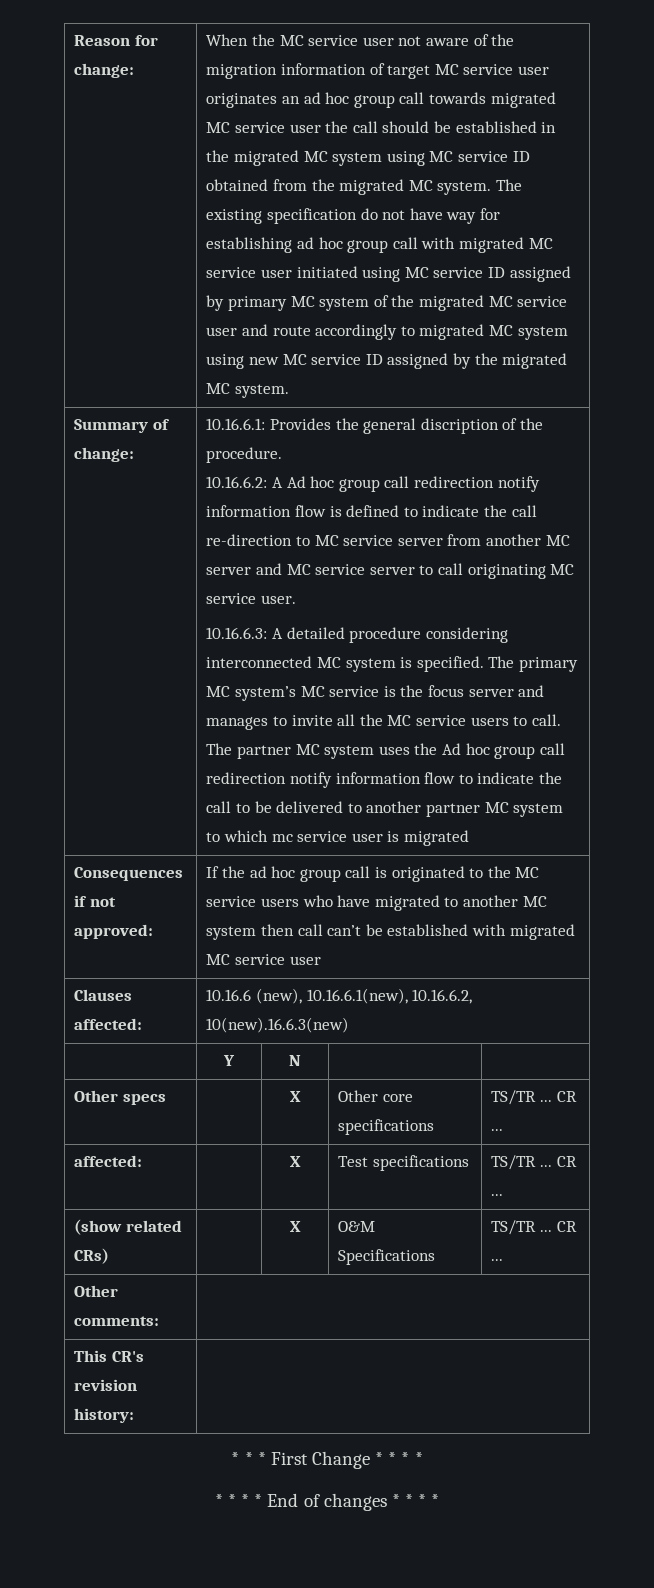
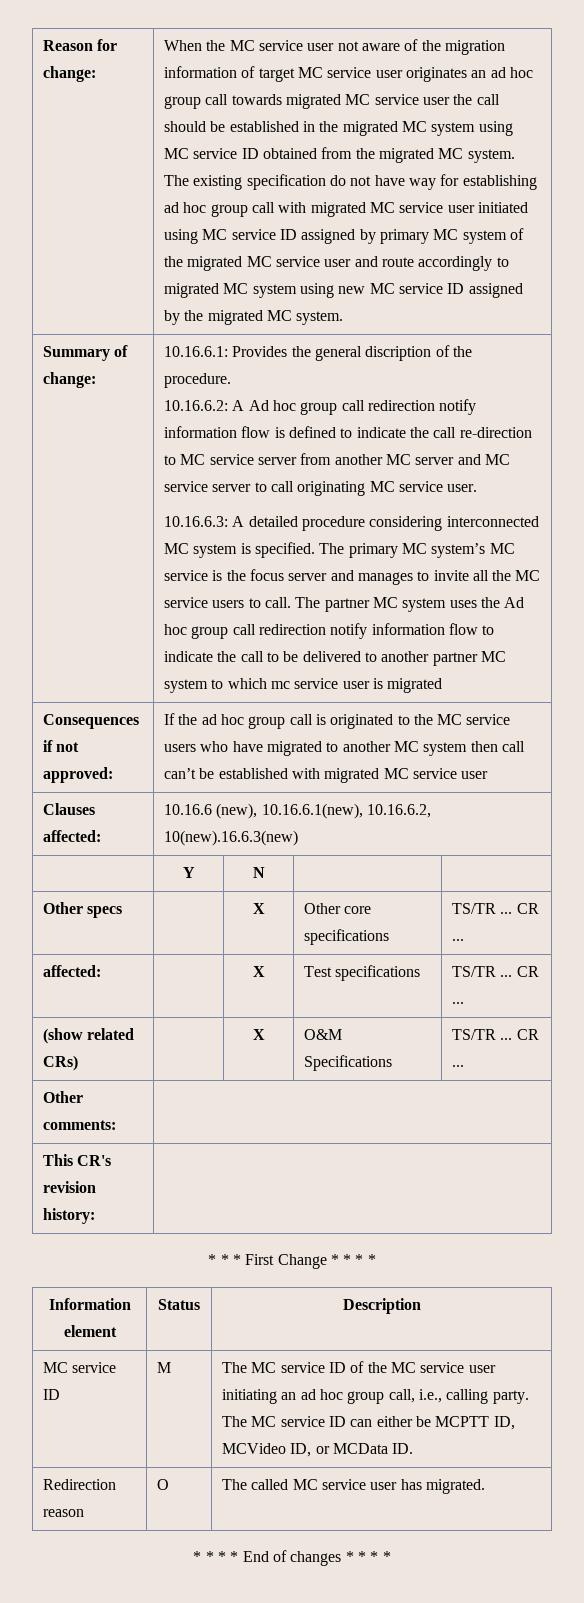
(423, 1458) none -> [48,1298,131,1310] [63,1325,117,1337] [158,1299,200,1310] [342,1298,421,1314] [42,1362,117,1373] [42,1389,60,1400] [156,1362,171,1373] [221,1361,496,1373] [221,1389,529,1404] [221,1416,515,1430] [221,1443,414,1457] [42,1479,116,1490] [42,1509,84,1517] [156,1479,169,1490] [221,1479,485,1494] // Information element | Status | Description // MC service ID | M | The MC service ID of the MC service user initiating an ad hoc group call, i.e., calling party. The MC service ID can either be MCPTT ID, MCVideo ID, or MCData ID. // Redirection reason | O | The called MC service user has migrated.

